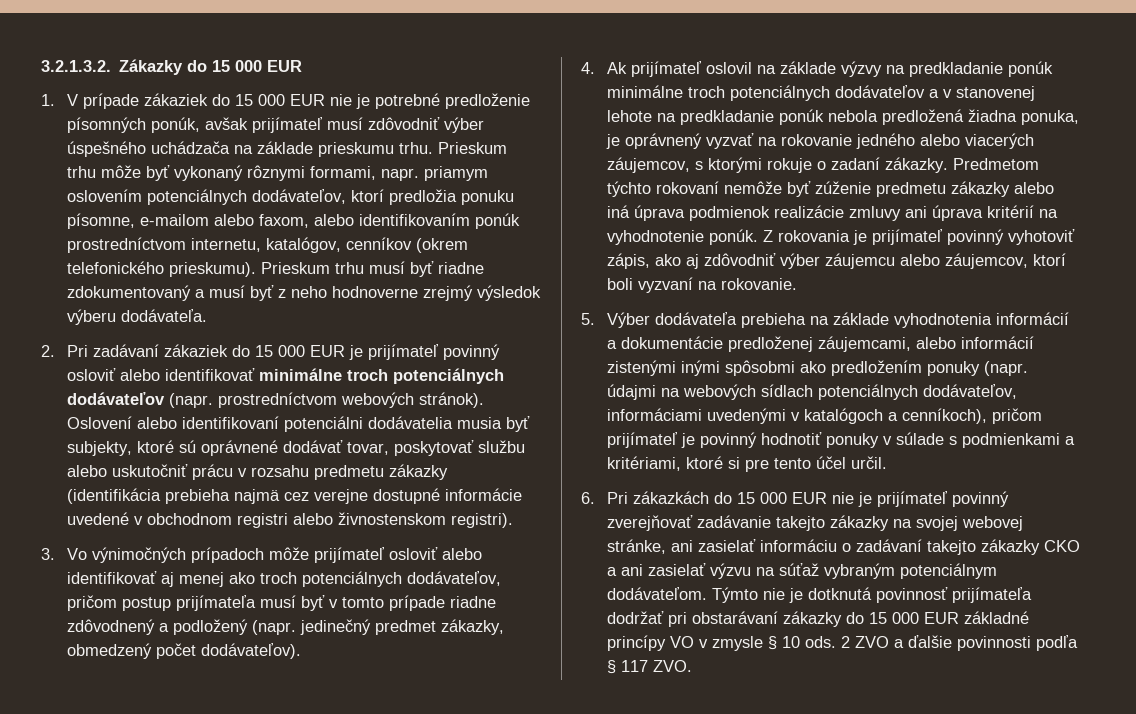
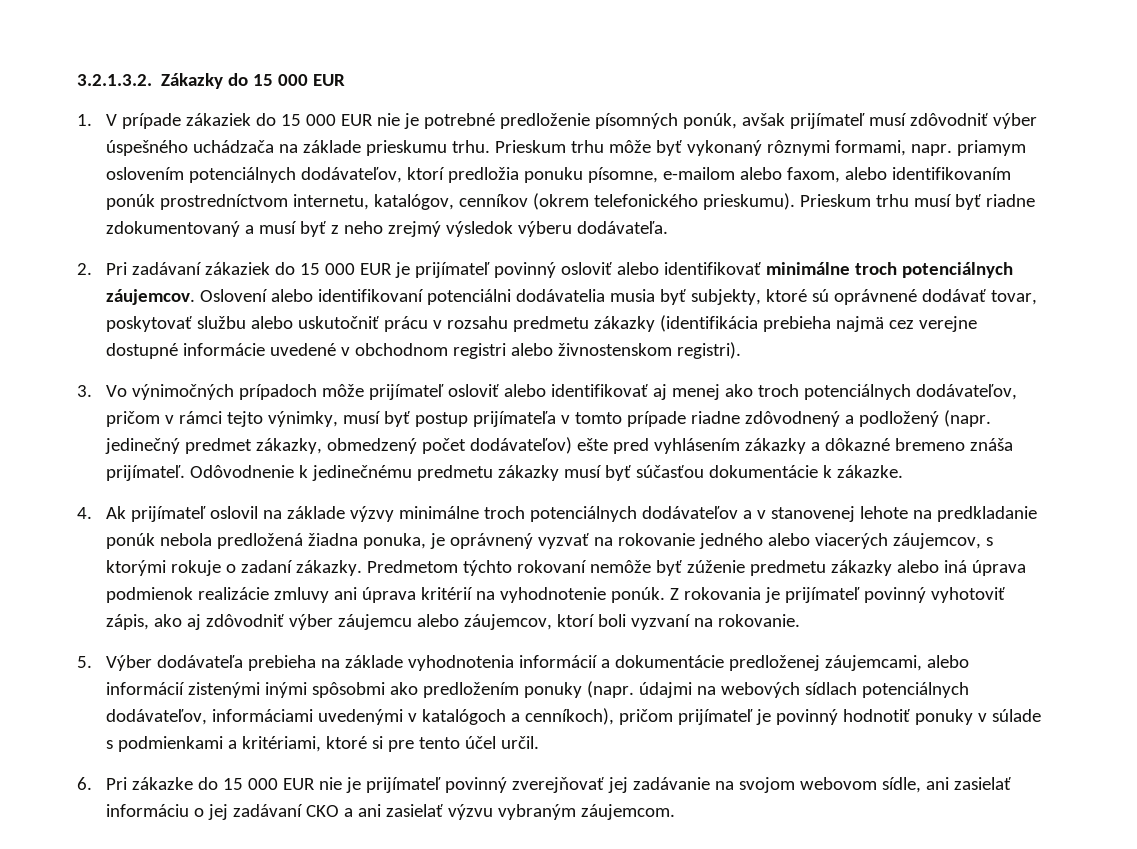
[332,286,419,298] hodnoverne -> (384, 227) none
[67,392,485,408] dodávateľov (napr. prostredníctvom webových stránok). -> [106,289,196,305] záujemcov.
[122,595,326,611] postup prijímateľa musí byť -> [165,411,557,427] v rámci tejto výnimky, musí byť postup prijímateľa
[201,643,302,659] dodávateľov). -> [470,437,1014,454] [106,465,904,481] dodávateľov) ešte pred vyhlásením zákazky a dôkazné bremeno znáša prijímateľ. Odôvodnenie k jedinečnému predmetu zákazky musí byť súčasťou dokumentácie k zákazke.
[886,61,1054,77] na predkladanie ponúk -> (395, 514) none
[633,491,710,504] zákazkách -> [132,777,194,790] zákazke
[697,515,1024,531] [607,539,667,554] zadávanie takejto zákazky na svojej webovej stránke, -> [608,777,922,793] jej zadávanie na svojom webovom sídle,
[856,539,1041,555] zadávaní takejto zákazky -> [208,804,304,820] jej zadávaní
[756,563,998,579] [607,587,1033,603] [607,611,1030,627] [607,635,1079,651] [607,660,693,674] na súťaž vybraným potenciálnym dodávateľom. Týmto nie je dotknutá povinnosť prijímateľa dodržať pri obstarávaní zákazky do 15 000 EUR základné princípy VO v zmysle § 10 ods. 2 ZVO a ďalšie povinnosti podľa § 117 ZVO. -> [498,804,676,820] vybraným záujemcom.

